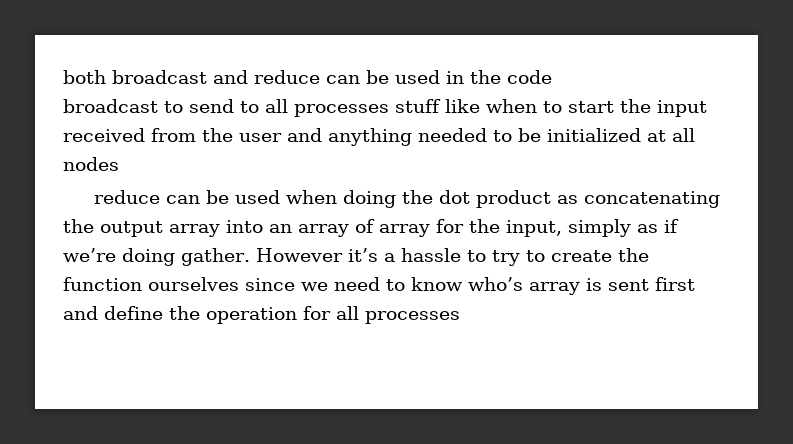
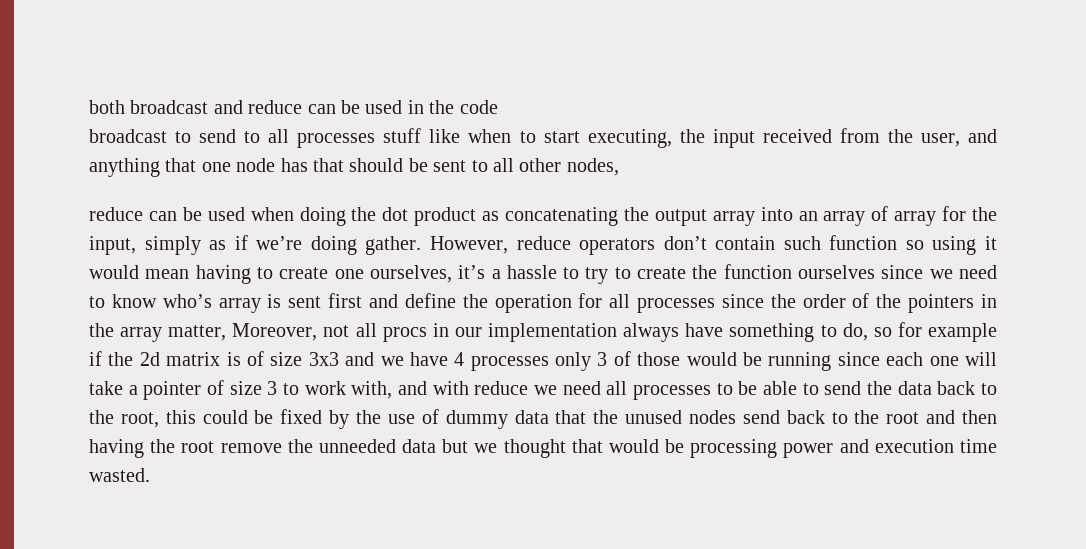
(614, 107) none -> [587,129,672,148] executing,
[239,133,282,142] user -> [920,133,960,147] user,
[418,128,695,142] [63,157,119,171] needed to be initialized at all nodes -> [165,158,619,176] that one node has that should be sent to all other nodes,
[255,248,343,262] However -> [429,235,997,255] [89,265,452,284] However, reduce operators don’t contain such function so using it would mean having to create one ourselves,
(460, 317) none -> [721,293,998,313] [89,322,998,342] [89,351,998,371] [89,380,997,400] [89,409,998,429] [89,439,997,458] [89,468,150,482] since the order of the pointers in the array matter, Moreover, not all procs in our implementation always have something to do, so for example if the 2d matrix is of size 3x3 and we have 4 processes only 3 of those would be running since each one will take a pointer of size 3 to work with, and with reduce we need all processes to be able to send the data back to the root, this could be fixed by the use of dummy data that the unused nodes send back to the root and then having the root remove the unneeded data but we thought that would be processing power and execution time wasted.

